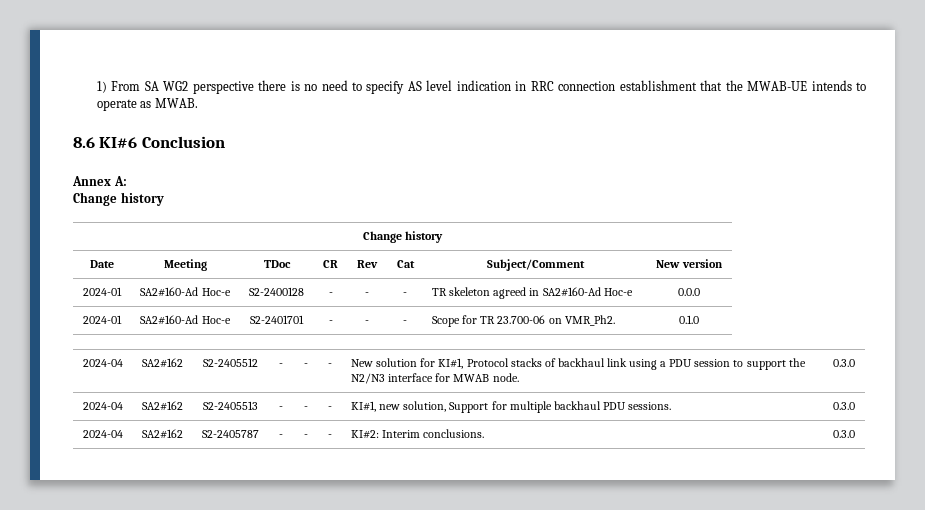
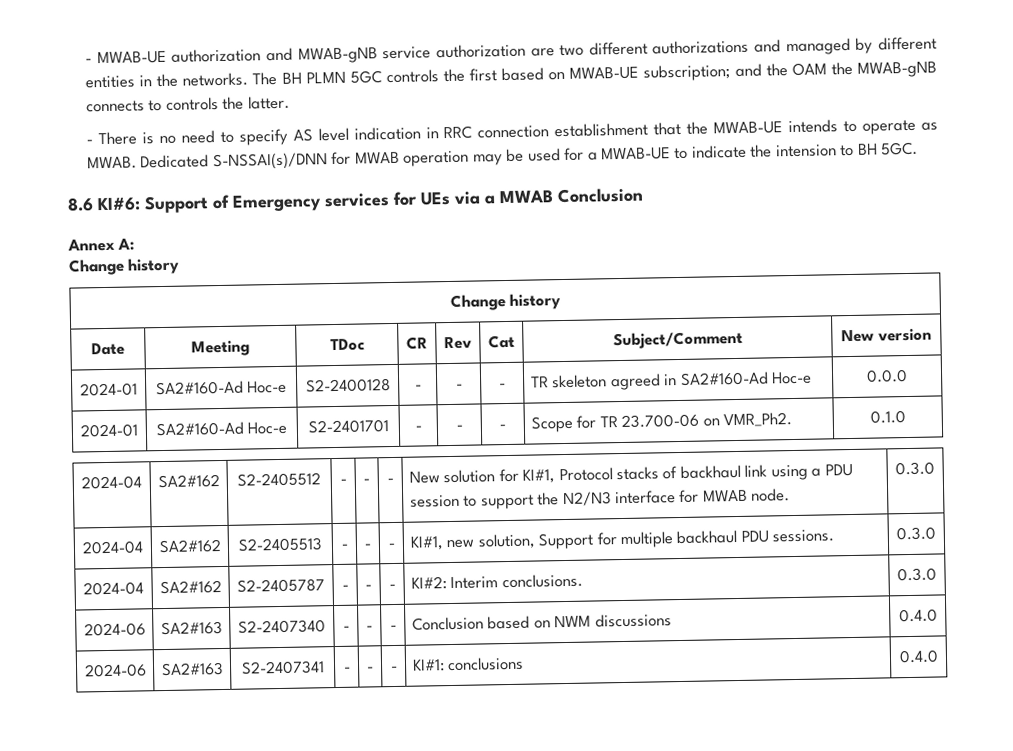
[96,80,287,94] 1) From SA WG2 perspective there -> [84,36,938,65] [84,61,938,89] [85,95,290,113] [85,131,137,146] - MWAB-UE authorization and MWAB-gNB service authorization are two different authorizations and managed by different entities in the networks. The BH PLMN 5GC controls the first based on MWAB-UE subscription; and the OAM the MWAB-gNB connects to controls the latter. // - There
[73,137,138,148] // 8.6 KI#6 -> [140,141,919,171] [67,190,553,214] Dedicated S-NSSAI(s)/DNN for MWAB operation may be used for a MWAB-UE to indicate the intension to BH 5GC. // 8.6 KI#6: Support of Emergency services for UEs via a MWAB
(855, 434) none -> [83,622,146,637] [160,620,223,636] [238,619,326,634] [342,625,350,631] [366,625,373,631] [389,624,397,631] [411,613,672,631] [898,608,938,623] [83,663,147,678] [160,661,224,677] [240,660,325,675] [343,666,351,672] [367,666,374,672] [390,665,398,672] [411,656,525,672] [898,649,939,664] // 2024-06 | SA2#163 | S2-2407340 | - | - | - | Conclusion based on NWM discussions | 0.4.0 // 2024-06 | SA2#163 | S2-2407341 | - | - | - | KI#1: conclusions | 0.4.0

